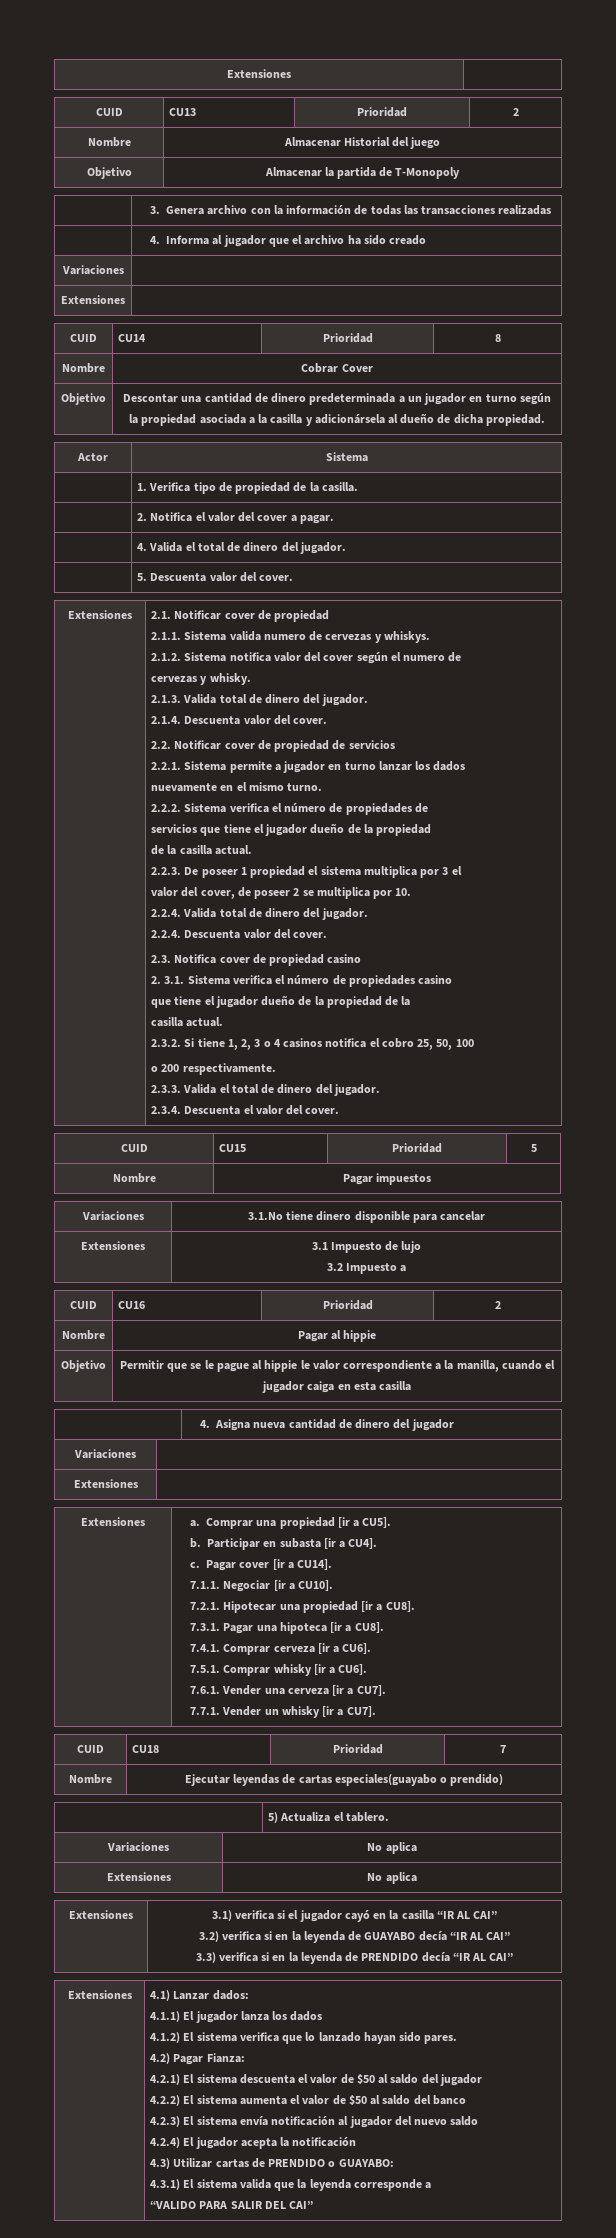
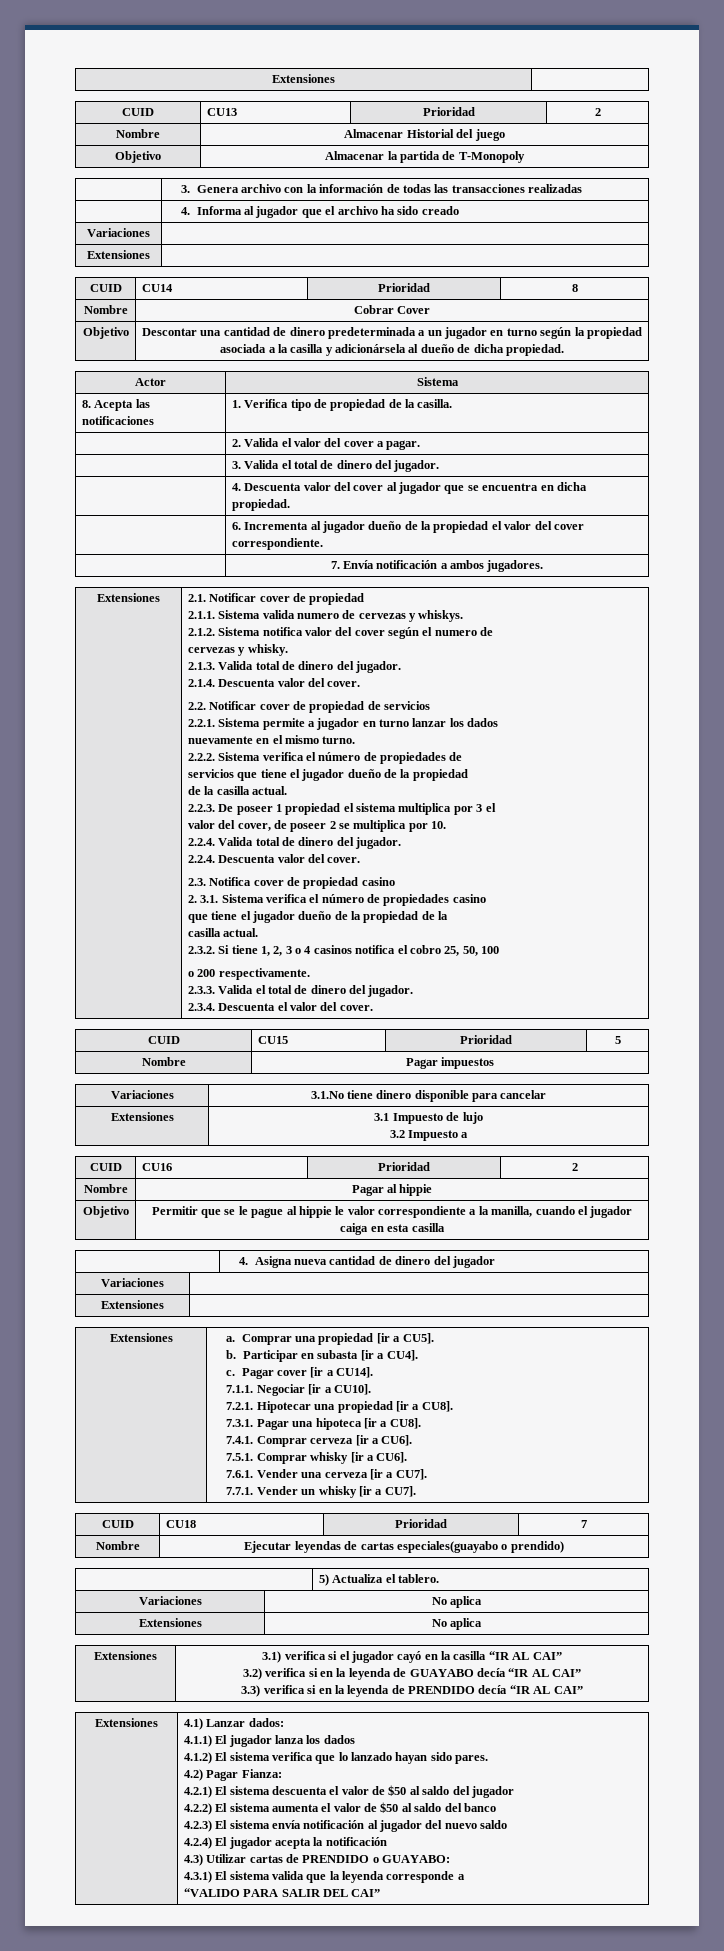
(368, 457) none -> [81,399,150,411] [81,416,154,425] 8. Acepta las notificaciones
[150,512,193,522] Notifica -> [244,438,280,447] Valida
[137,543,148,551] 4. -> [231,461,241,469] 3.
[137,572,294,582] 5. Descuenta valor del cover. -> [231,482,587,494] [231,499,290,511] [231,521,584,533] [231,538,323,550] [330,560,544,572] 4. Descuenta valor del cover al jugador que se encuentra en dicha propiedad. // | 6. Incrementa al jugador dueño de la propiedad el valor del cover correspondiente. // | 7. Envía notificación a ambos jugadores.

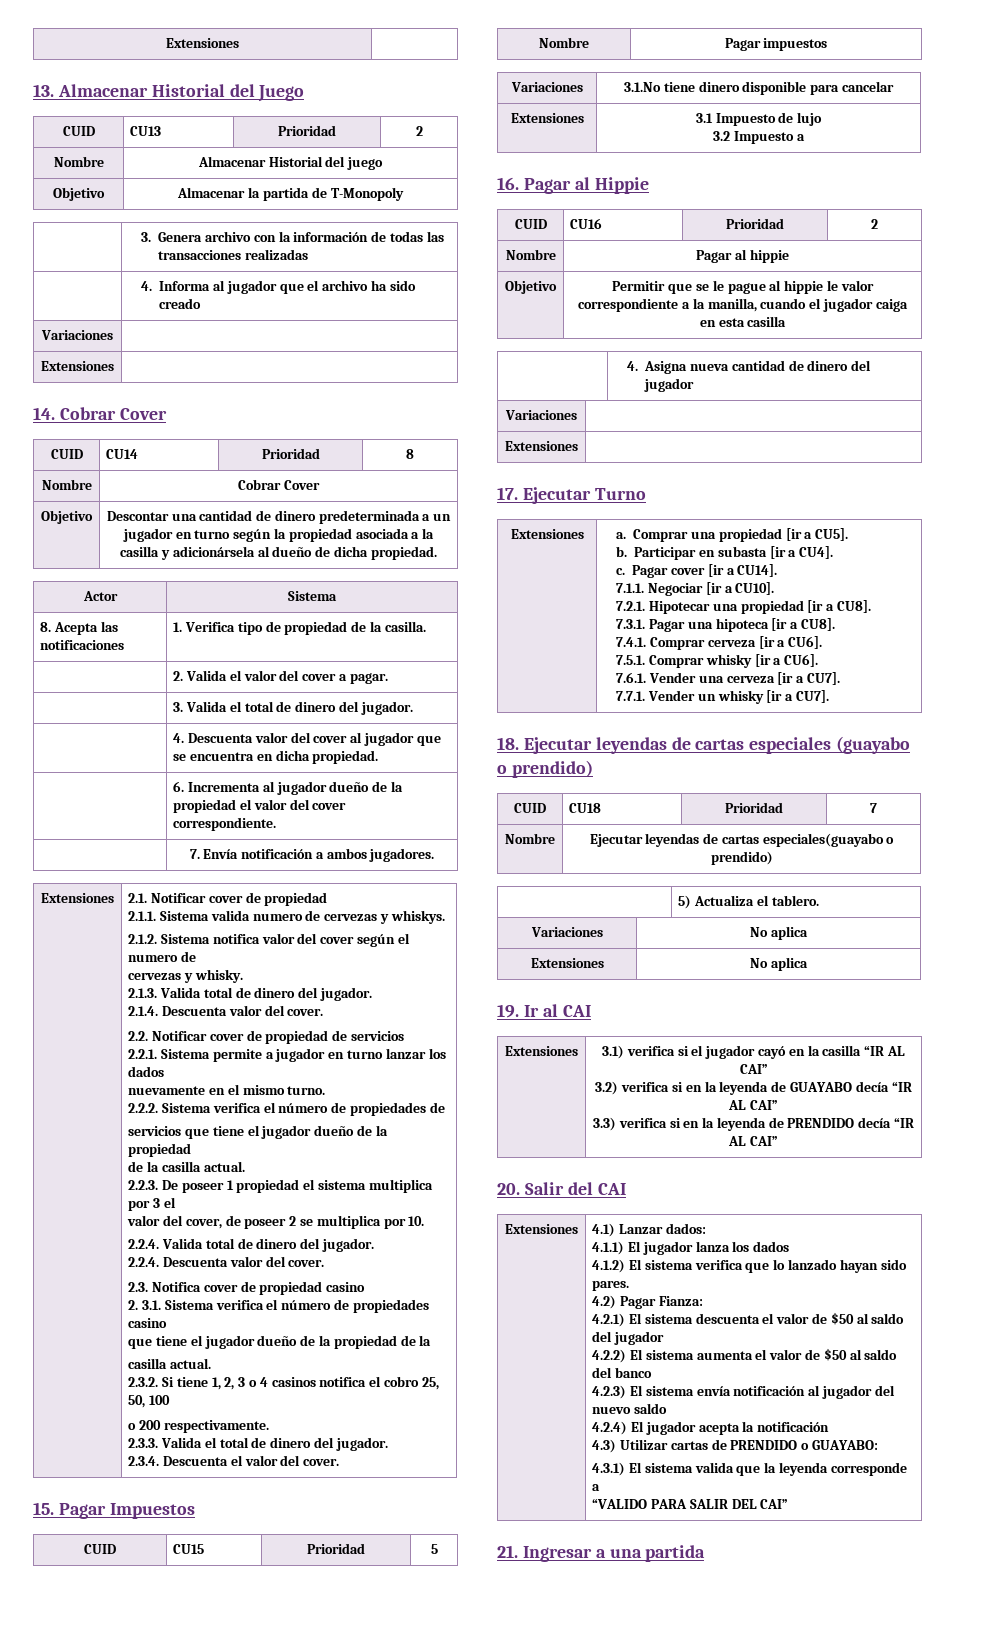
[272,74,335,83] Extensiones | -> [166,38,239,48] [33,84,305,102] Extensiones | // 13. Almacenar Historial del Juego
(150, 254) none -> [33,407,167,420] // 14. Cobrar Cover
(373, 1008) none -> [33,1502,195,1519] // 15. Pagar Impuestos
(469, 1135) none -> [497,177,649,194] // 16. Pagar al Hippie
(164, 1304) none -> [497,487,646,504] // 17. Ejecutar Turno
(416, 1491) none -> [497,736,911,754] [497,760,593,778] // 18. Ejecutar leyendas de cartas especiales (guayabo o prendido)
(483, 1624) none -> [497,1004,591,1018] // 19. Ir al CAI
(583, 1690) none -> [497,1182,626,1195] // 20. Salir del CAI
(381, 1893) none -> [497,1545,706,1562] // 21. Ingresar a una partida

